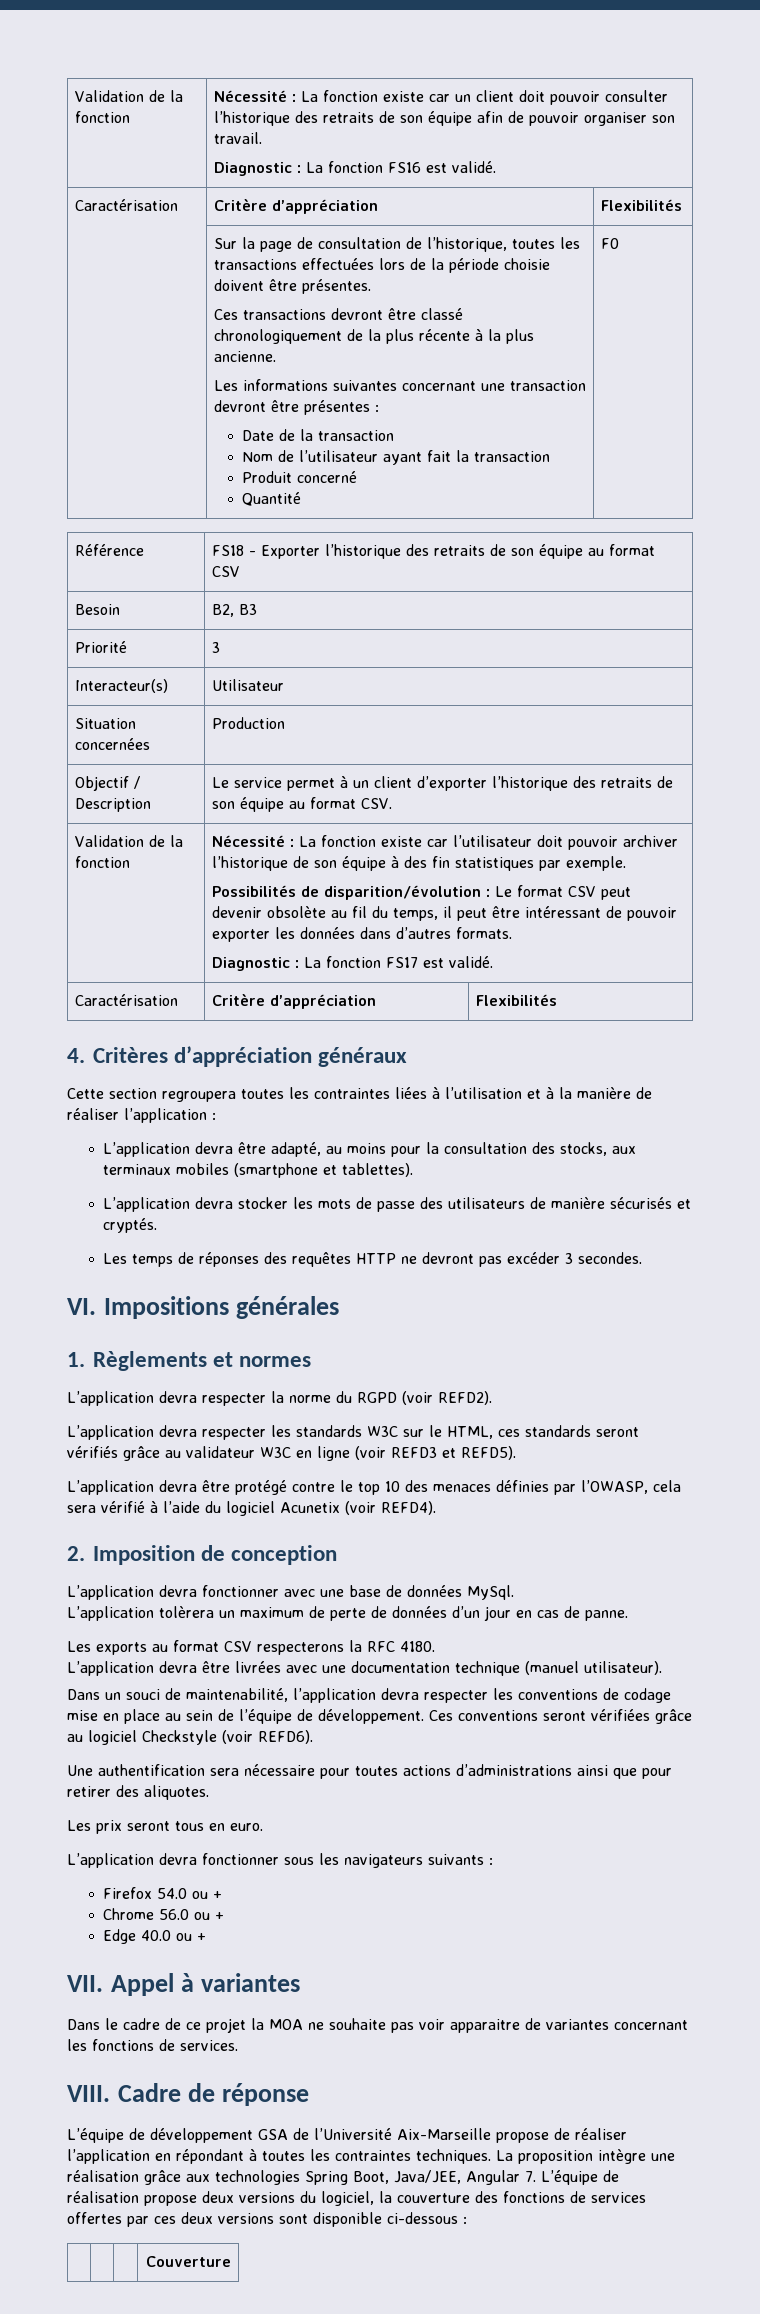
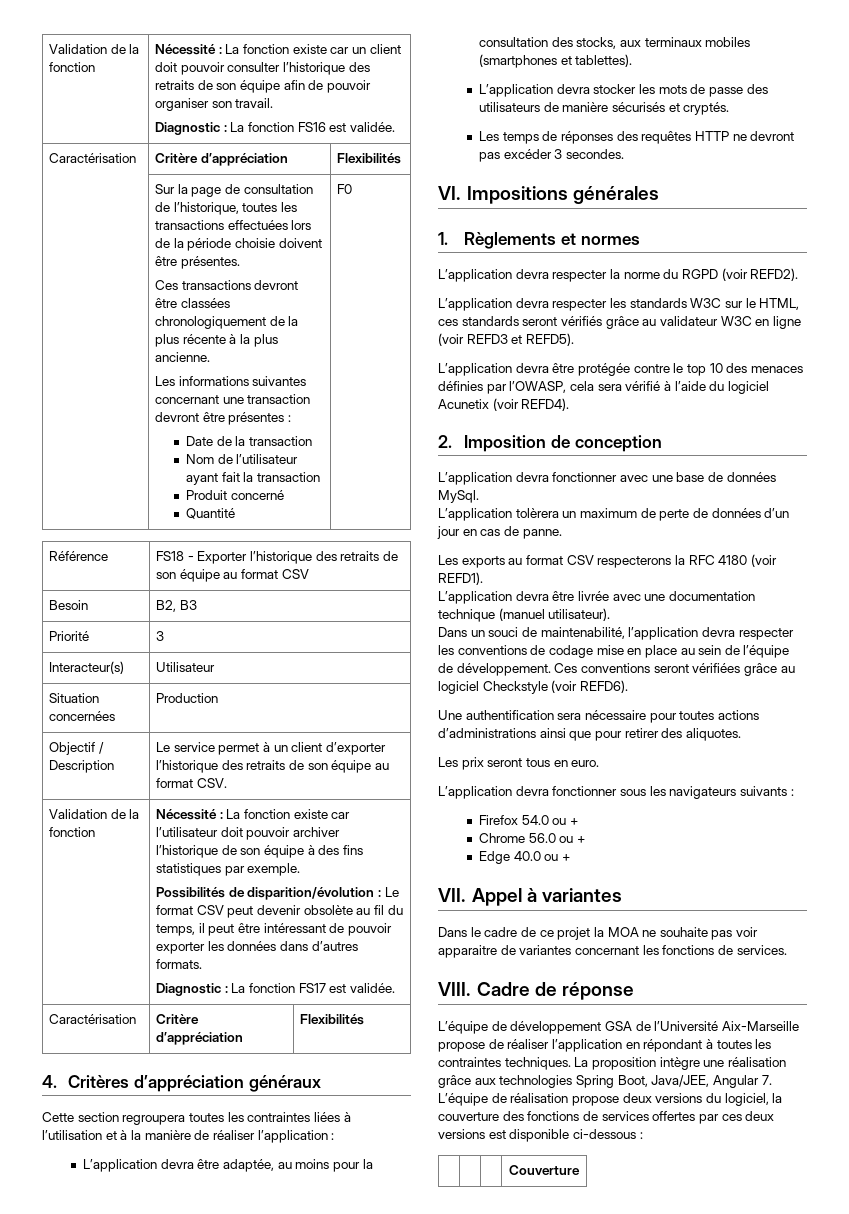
[451,161,496,173] validé. -> [350,122,396,132] validée.
[420,308,463,320] classé -> [180,298,230,308] classées
[431,856,450,868] fin -> [343,845,364,855] fins
[448,956,493,968] validé. -> [350,983,396,993] validée.
[270,1142,321,1157] adapté, -> [223,1159,275,1172] adaptée,
[234,1163,319,1178] (smartphone -> [479,54,558,68] (smartphones
[234,1480,287,1495] protégé -> [577,363,630,376] protégée
[400,1641,435,1652] [67,1661,281,1676] 4180. // L’application devra être livrées -> [718,554,777,567] [438,572,483,585] [438,591,609,604] 4180 (voir REFD1). // L’application devra être livrée
[279,2214,308,2224] sont -> [488,1130,506,1139] est

